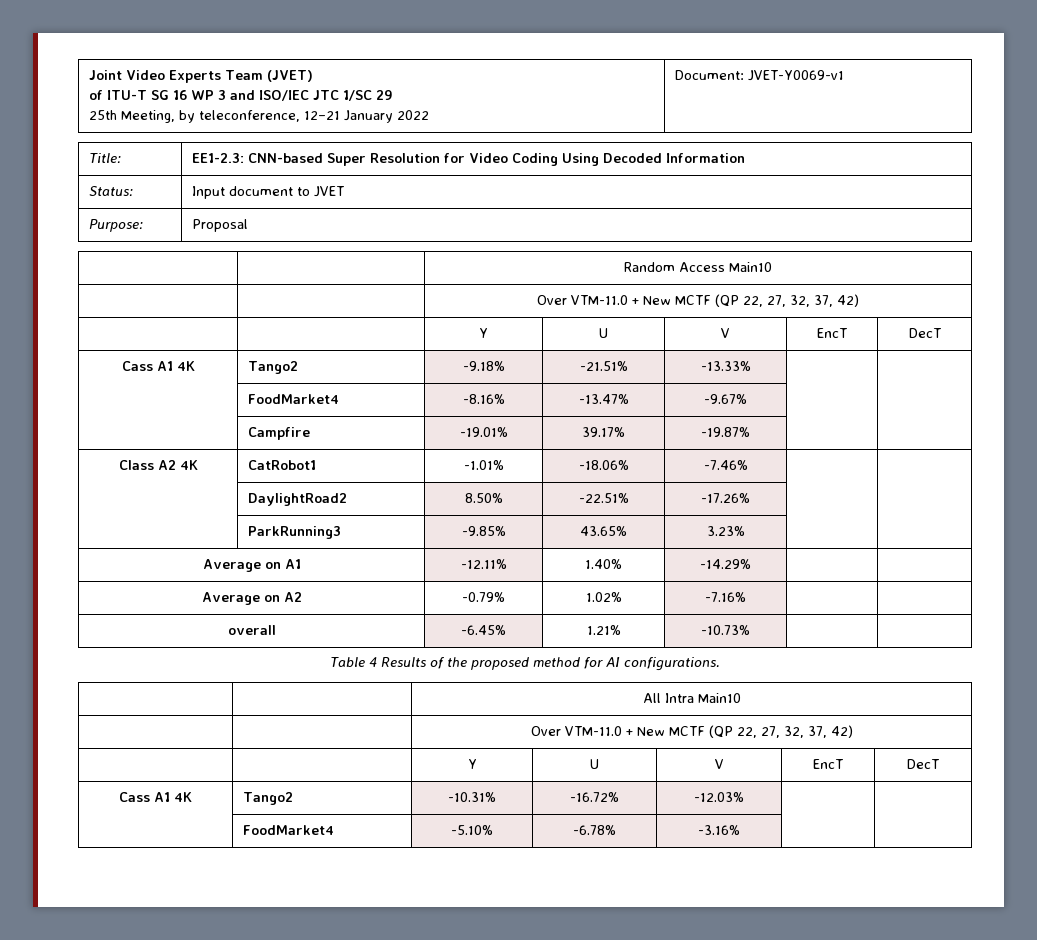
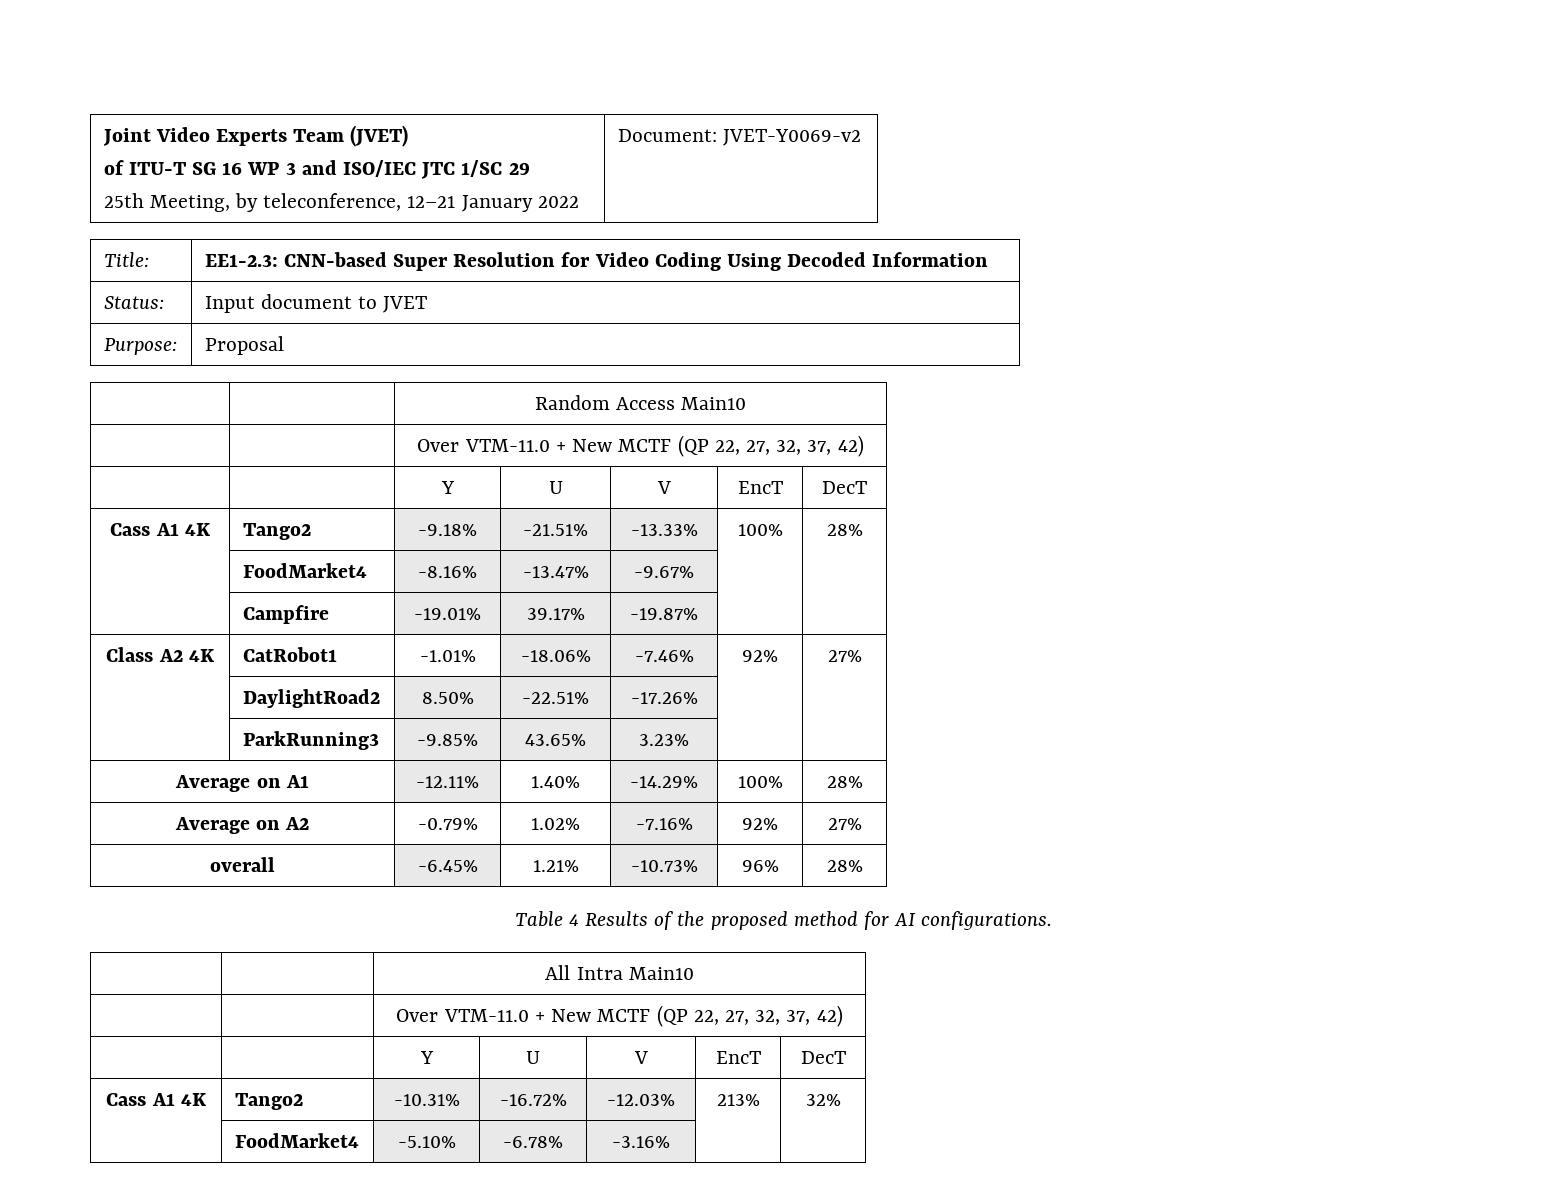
[747,70,844,81] JVET-Y0069-v1 -> [722,129,861,146] JVET-Y0069-v2
(751, 366) | -> [737,524,783,536] [826,524,863,536] 100% | 28%
(748, 465) | -> [742,650,778,662] [827,650,862,662] 92% | 27%
(751, 564) | -> [737,776,783,788] [826,776,863,788] 100% | 28%
(746, 597) | -> [742,818,778,830] [827,818,862,830] 92% | 27%
(750, 630) | -> [741,860,779,872] [826,860,863,872] 96% | 28%
(744, 797) | -> [716,1094,760,1106] [805,1094,841,1106] 213% | 32%

